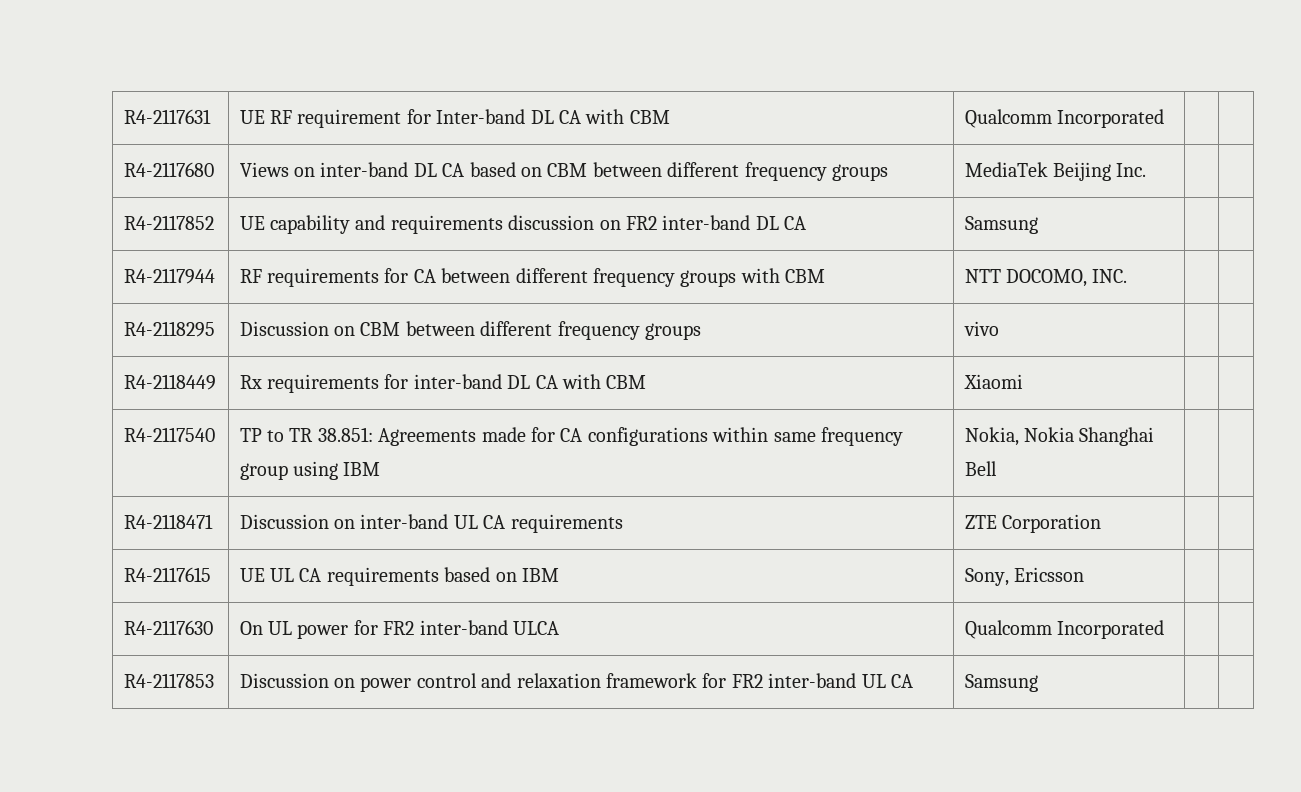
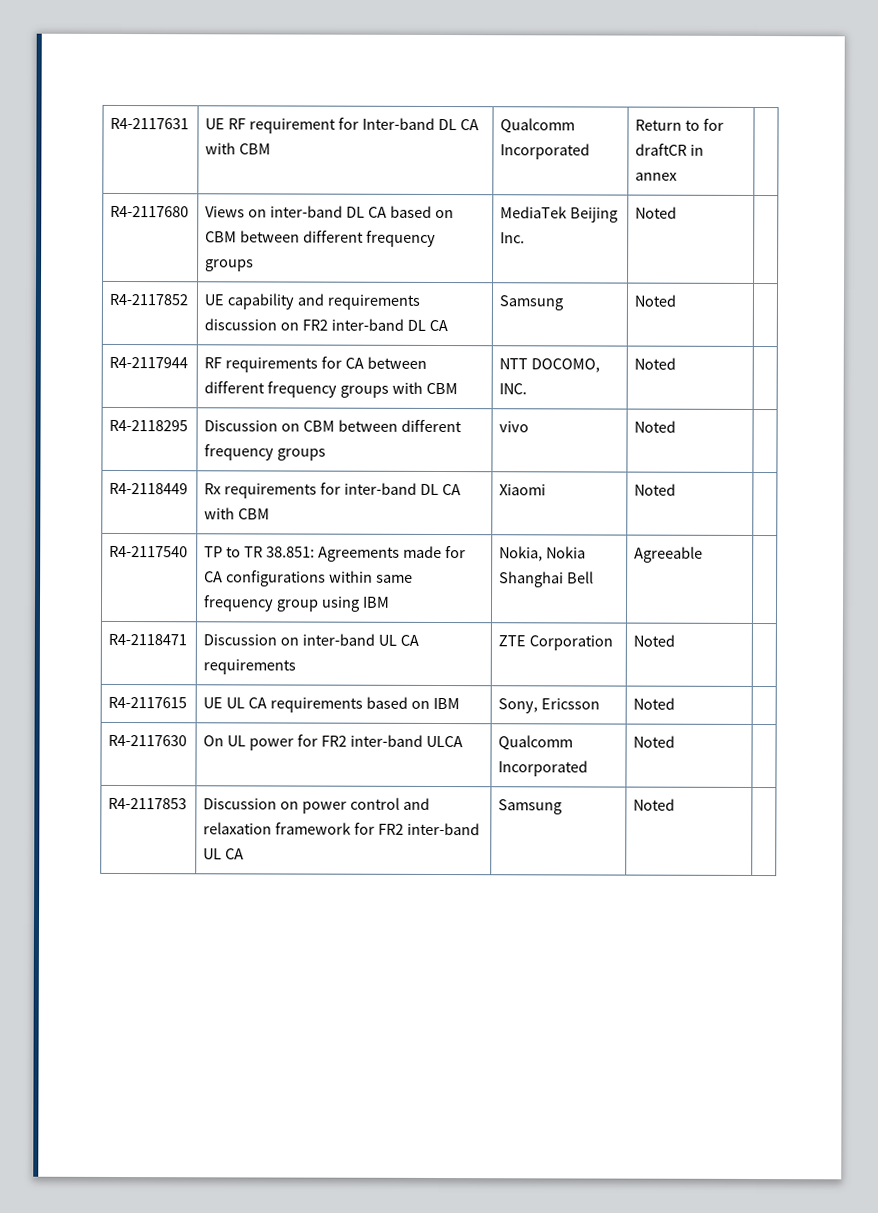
(1165, 118) none -> [635,118,725,131] [635,143,705,156] [635,172,678,181] Return to for draftCR in annex
(1147, 170) none -> [635,206,678,219] Noted
(1038, 225) none -> [634,294,677,307] Noted
(1128, 276) none -> [634,357,677,370] Noted
(999, 328) none -> [634,420,677,433] Noted
(1023, 381) none -> [634,483,677,496] Noted
(997, 468) none -> [634,546,704,563] Agreeable
(1102, 523) none -> [633,634,676,647] Noted
(1085, 574) none -> [633,697,676,710] Noted
(1165, 629) none -> [633,735,676,748] Noted
(1038, 683) none -> [633,798,676,811] Noted

